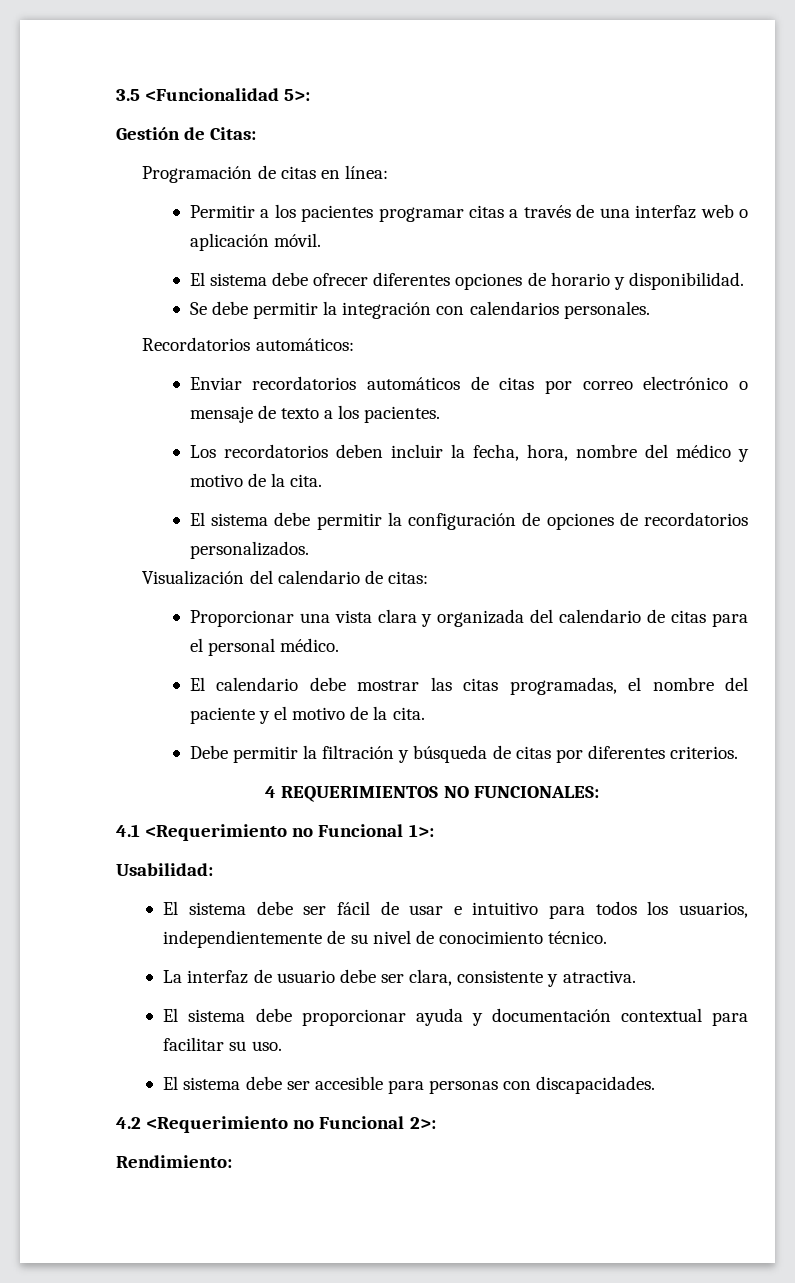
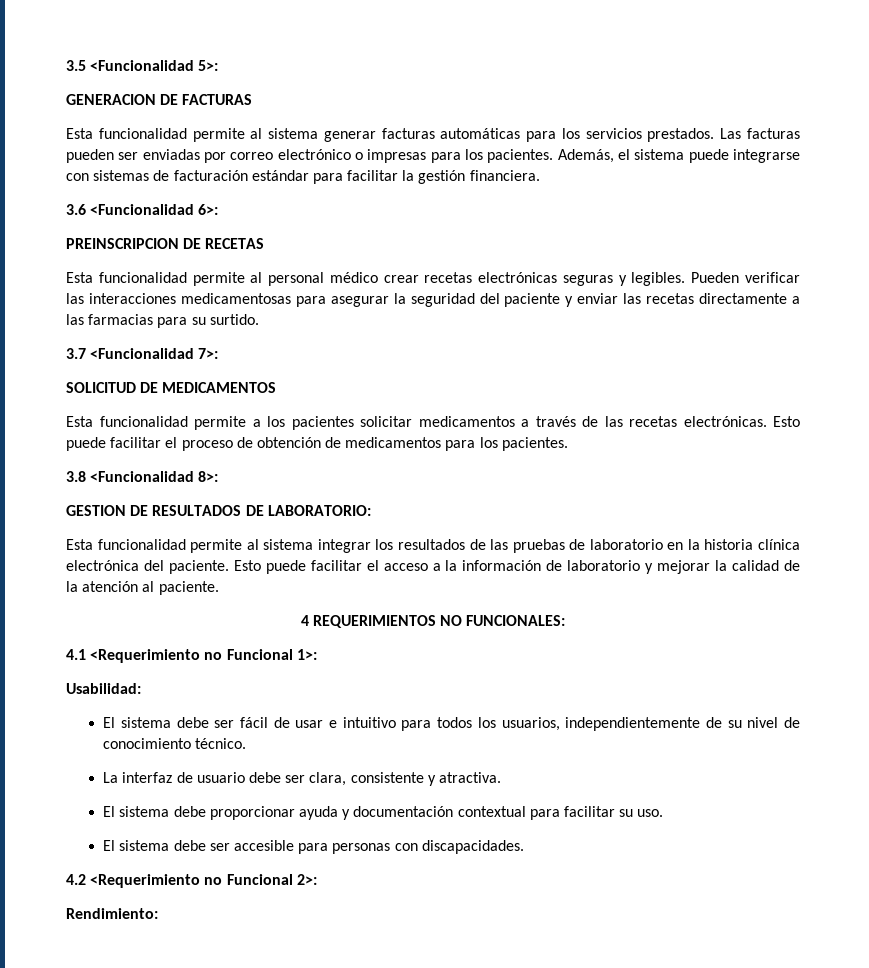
[116,127,257,140] [142,165,388,183] [189,204,748,222] [189,233,321,251] [189,272,744,290] [189,301,650,319] [142,337,354,351] [189,376,749,394] [189,405,441,423] [189,444,750,462] [189,473,323,487] [189,512,749,530] [189,541,309,559] [142,570,428,585] [189,609,749,627] [189,638,340,656] [189,677,749,695] [189,706,425,724] [189,745,739,763] Gestión de Citas: // Programación de citas en línea: // Permitir a los pacientes programar citas a través de una interfaz web o aplicación móvil. // El sistema debe ofrecer diferentes opciones de horario y disponibilidad. // Se debe permitir la integración con calendarios personales. // Recordatorios automáticos: // Enviar recordatorios automáticos de citas por correo electrónico o mensaje de texto a los pacientes. // Los recordatorios deben incluir la fecha, hora, nombre del médico y motivo de la cita. // El sistema debe permitir la configuración de opciones de recordatorios personalizados. // Visualización del calendario de citas: // Proporcionar una vista clara y organizada del calendario de citas para el personal médico. // El calendario debe mostrar las citas programadas, el nombre del paciente y el motivo de la cita. // Debe permitir la filtración y búsqueda de citas por diferentes criterios. -> [66,94,253,105] [66,128,800,142] [66,149,801,163] [66,170,540,184] [66,204,219,215] [66,238,265,249] [66,272,800,286] [66,293,801,307] [66,314,259,328] [66,348,219,359] [66,382,277,393] [66,416,800,430] [66,437,568,451] [66,471,219,482] [66,505,371,516] [66,539,800,553] [66,560,801,574] [66,581,219,595] GENERACION DE FACTURAS // Esta funcionalidad permite al sistema generar facturas automáticas para los servicios prestados. Las facturas pueden ser enviadas por correo electrónico o impresas para los pacientes. Además, el sistema puede integrarse con sistemas de facturación estándar para facilitar la gestión financiera. // 3.6 <Funcionalidad 6>: // PREINSCRIPCION DE RECETAS // Esta funcionalidad permite al personal médico crear recetas electrónicas seguras y legibles. Pueden verificar las interacciones medicamentosas para asegurar la seguridad del paciente y enviar las recetas directamente a las farmacias para su surtido. // 3.7 <Funcionalidad 7>: // SOLICITUD DE MEDICAMENTOS // Esta funcionalidad permite a los pacientes solicitar medicamentos a través de las recetas electrónicas. Esto puede facilitar el proceso de obtención de medicamentos para los pacientes. // 3.8 <Funcionalidad 8>: // GESTION DE RESULTADOS DE LABORATORIO: // Esta funcionalidad permite al sistema integrar los resultados de las pruebas de laboratorio en la historia clínica electrónica del paciente. Esto puede facilitar el acceso a la información de laboratorio y mejorar la calidad de la atención al paciente.

